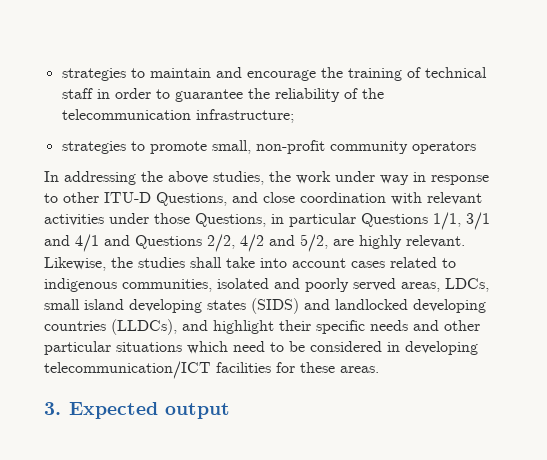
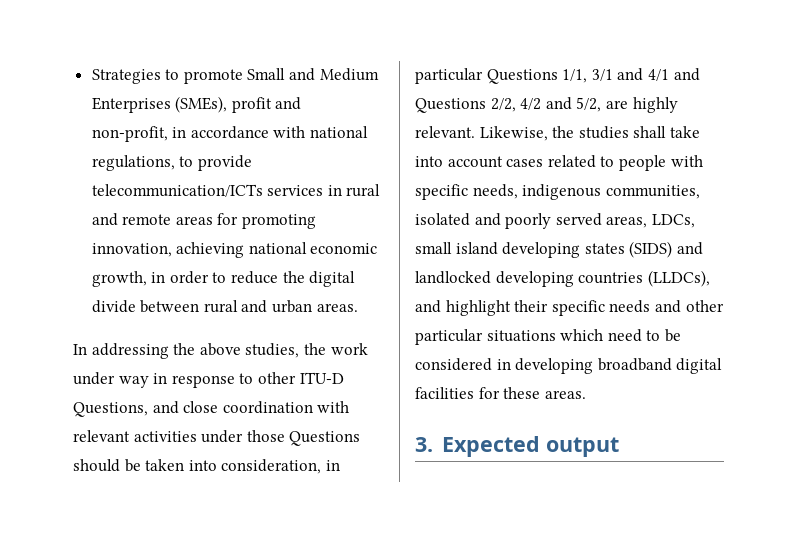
[61,67,487,81] [61,88,384,102] [61,109,294,123] [61,140,476,154] strategies to maintain and encourage the training of technical staff in order to guarantee the reliability of the telecommunication infrastructure; // strategies to promote small, non-profit community operators -> [91,68,379,84] [91,96,302,113] [91,126,369,142] [91,155,252,171] [91,184,381,197] [91,213,317,229] [91,242,378,258] [91,271,356,287] [91,300,358,313] Strategies to promote Small and Medium Enterprises (SMEs), profit and non-profit, in accordance with national regulations, to provide telecommunication/ICTs services in rural and remote areas for promoting innovation, achieving national economic growth, in order to reduce the digital divide between rural and urban areas.
[195,213,266,227] Questions, -> [289,431,361,446] [73,459,322,474] Questions should be taken into consideration,
(456, 263) none -> [618,155,703,171] [415,184,518,200] people with specific needs,
[44,361,211,379] telecommunication/ICT -> [597,358,723,374] broadband digital

